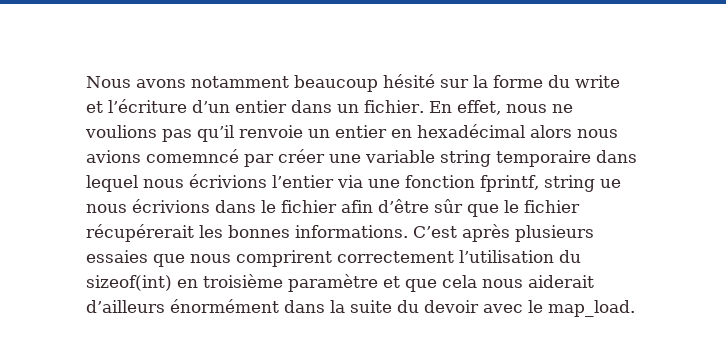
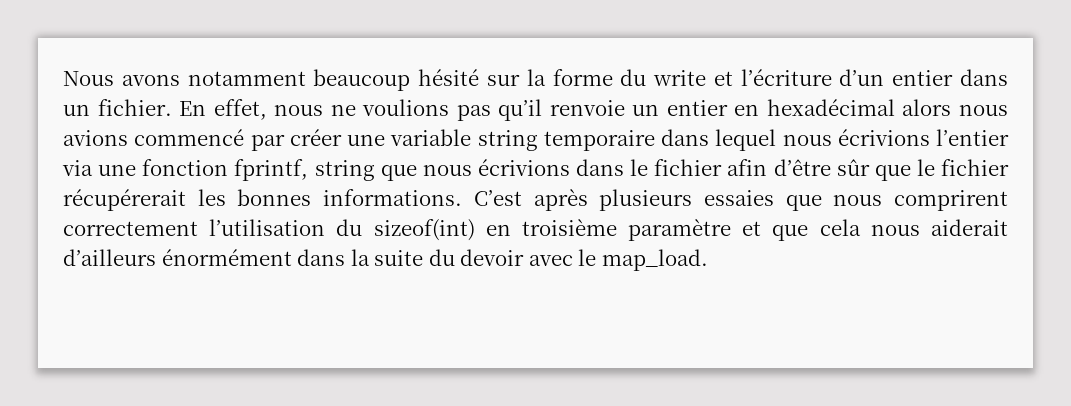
[146,149,239,163] comemncé -> [134,129,245,146] commencé
[600,179,621,188] ue -> [380,165,417,181] que

